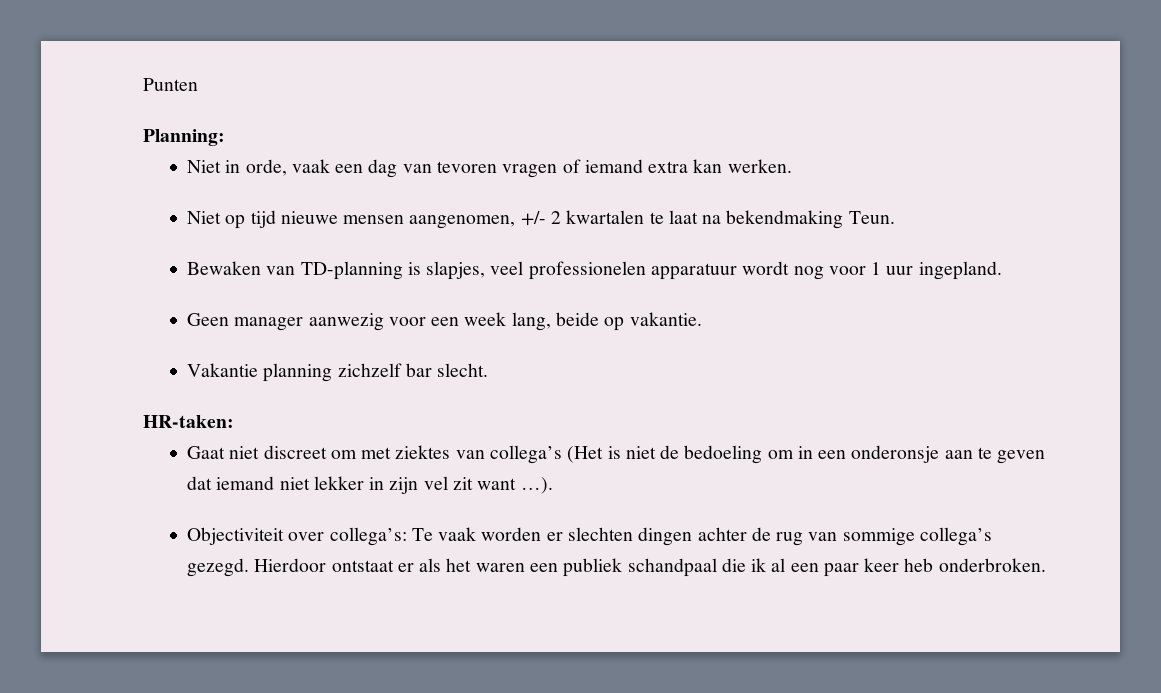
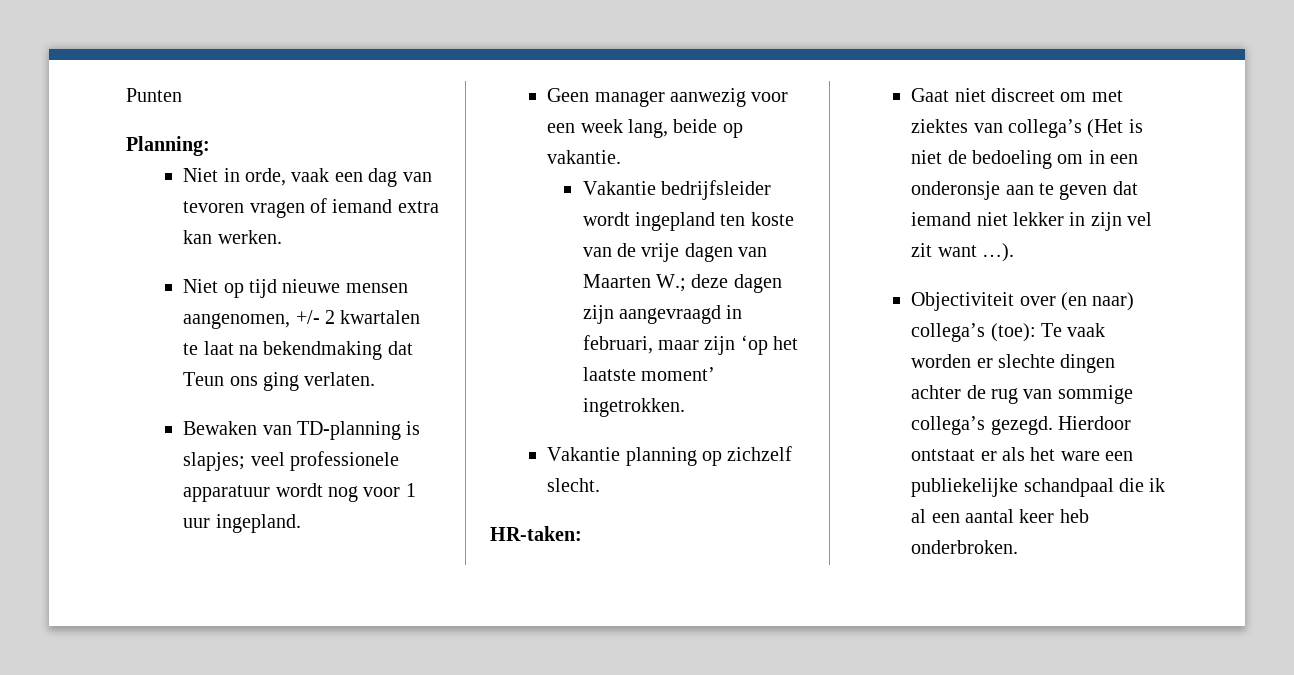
[848,211,895,224] Teun. -> [387,341,413,355] [183,372,376,391] dat Teun ons ging verlaten.
[426,261,646,280] slapjes, veel professionelen -> [183,451,400,471] slapjes; veel professionele
(702, 319) none -> [582,180,771,200] [582,212,794,231] [582,243,768,262] [582,274,782,293] [582,305,743,324] [582,335,799,355] [582,367,715,381] [582,398,685,417] // Vakantie bedrijfsleider wordt ingepland ten koste van de vrije dagen van Maarten W.; deze dagen zijn aangevraagd in februari, maar zijn ‘op het laatste moment’ ingetrokken.
[337,363,432,377] zichzelf bar -> [702,446,793,466] op zichzelf
[329,527,407,546] collega’s: -> [1061,292,1135,311] [911,323,1036,342] (en naar) collega’s (toe):
[567,527,633,541] slechten -> [998,354,1056,368] slechte
[475,558,623,577] waren een publiek -> [1060,451,1134,461] [911,478,1019,497] ware een publiekelijke
[823,563,859,577] paar -> [965,509,1015,523] aantal

